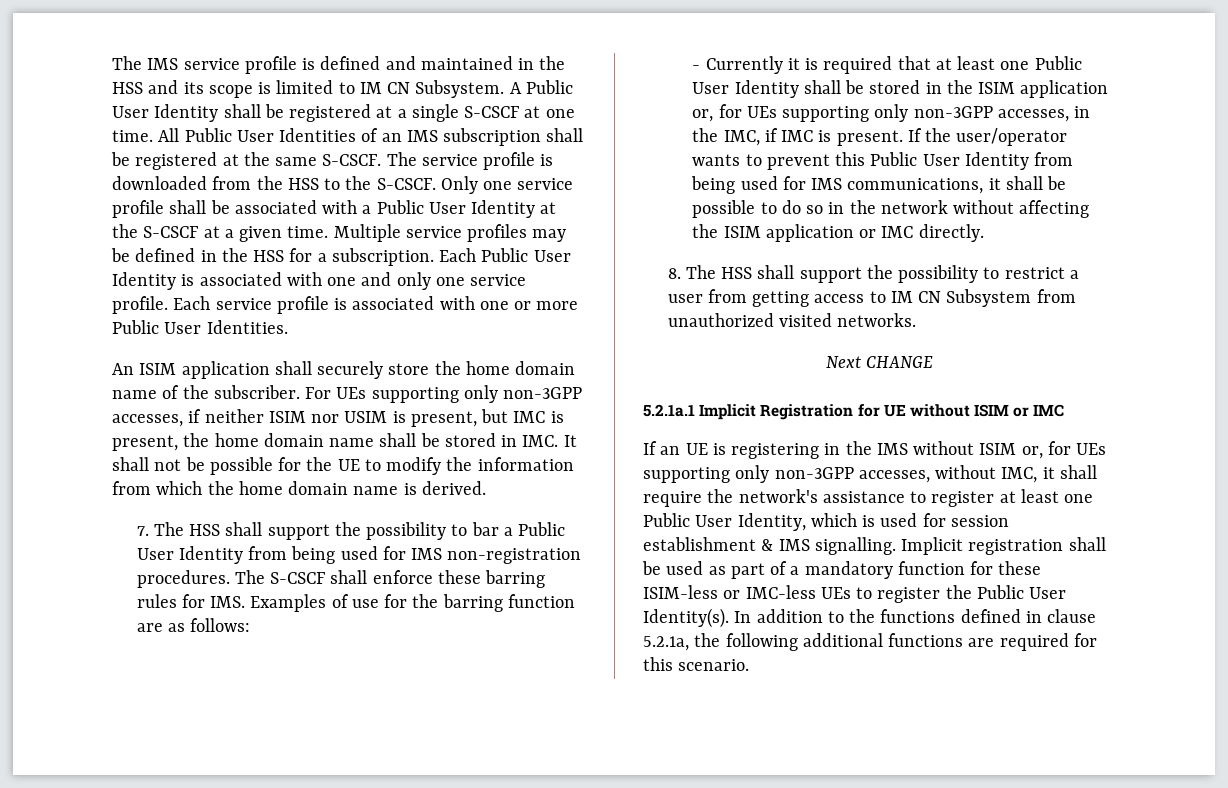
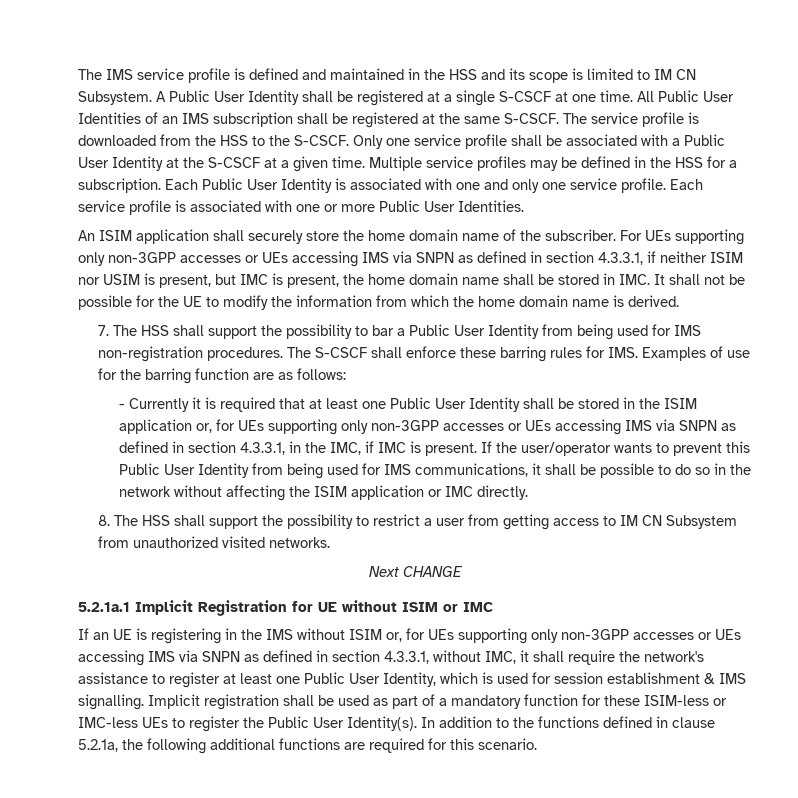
[112,414,183,427] accesses, -> [180,251,643,267] accesses or UEs accessing IMS via SNPN as defined in section 4.3.3.1,
[997,109,1069,122] accesses, -> [442,419,736,435] [118,441,285,455] accesses or UEs accessing IMS via SNPN as defined in section 4.3.3.1,
[858,470,930,483] accesses, -> [633,629,741,640] [78,650,429,666] accesses or UEs accessing IMS via SNPN as defined in section 4.3.3.1,

